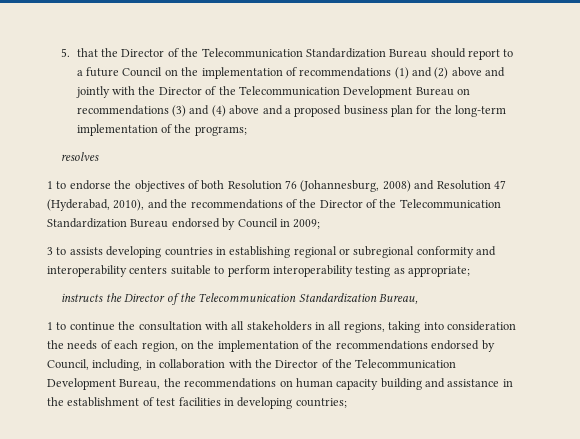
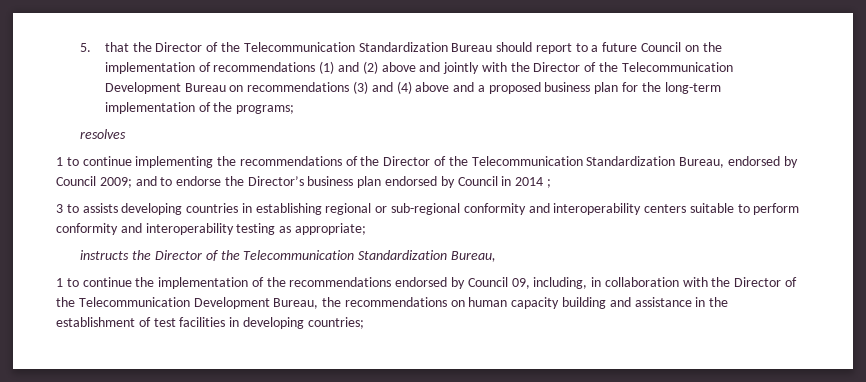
[69,180,506,192] [47,199,168,211] endorse the objectives of both Resolution 76 (Johannesburg, 2008) and Resolution 47 (Hyderabad, 2010), and -> [82,156,214,168] continue implementing
[130,219,169,228] Bureau -> [679,156,798,168] [56,176,382,188] Bureau, endorsed by Council 2009; and to endorse the Director’s business plan
[293,219,321,229] 2009; -> [515,177,551,188] 2014 ;
[353,246,415,258] subregional -> [391,203,461,215] sub-regional
(270, 271) none -> [56,223,142,235] conformity and
[138,321,516,333] [47,340,215,352] consultation with all stakeholders in all regions, taking into consideration the needs of each region, on the -> (155, 282) none
[47,359,89,370] Council, -> [467,277,530,289] Council 09,

